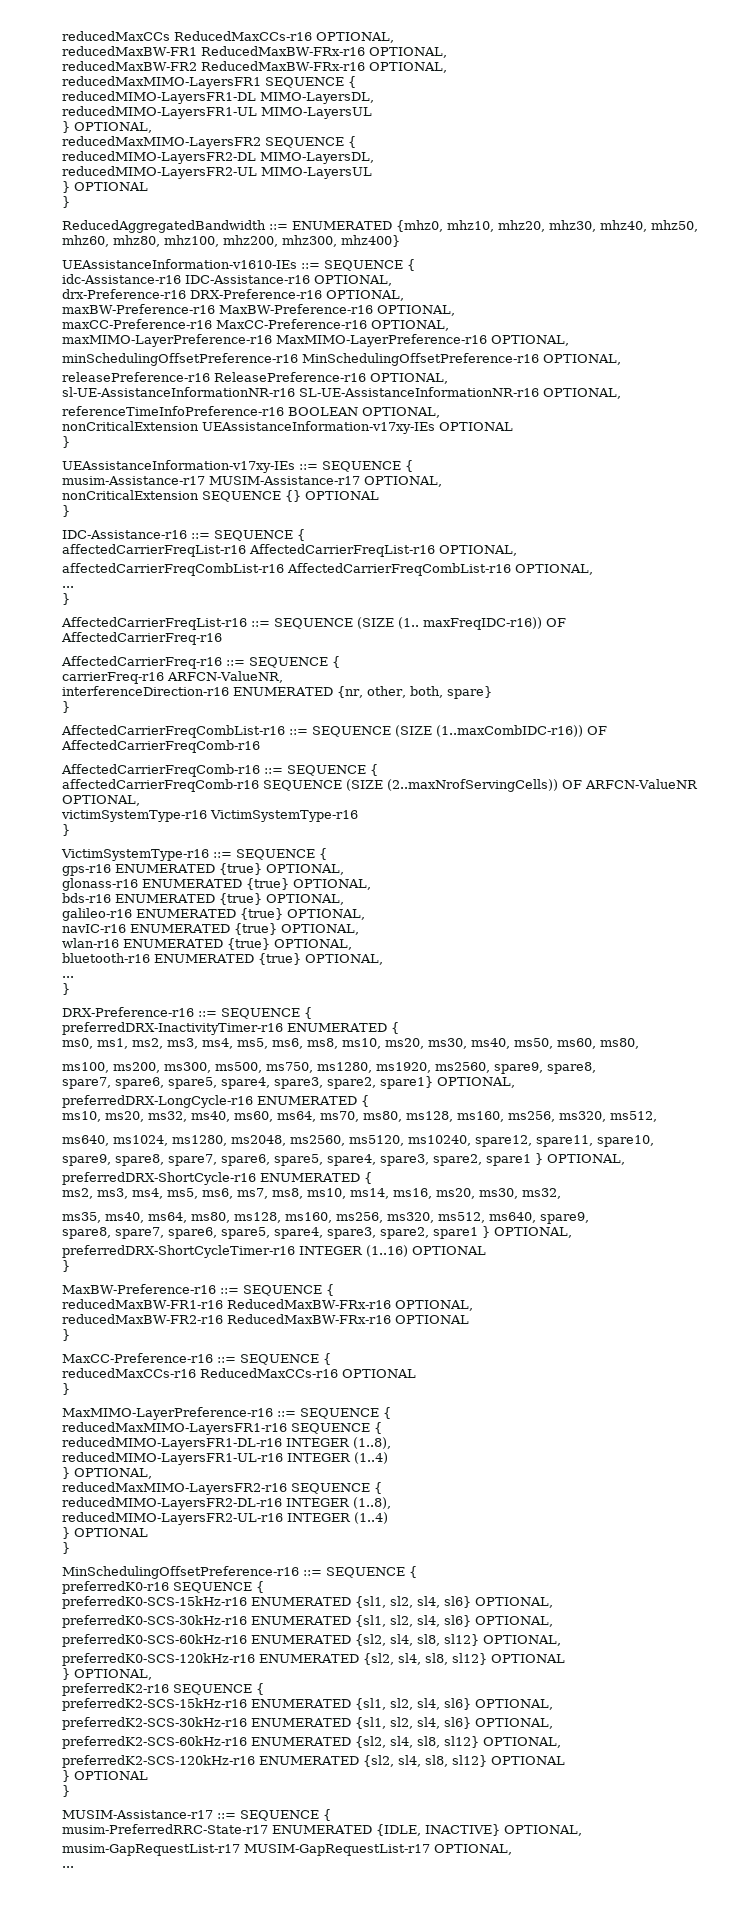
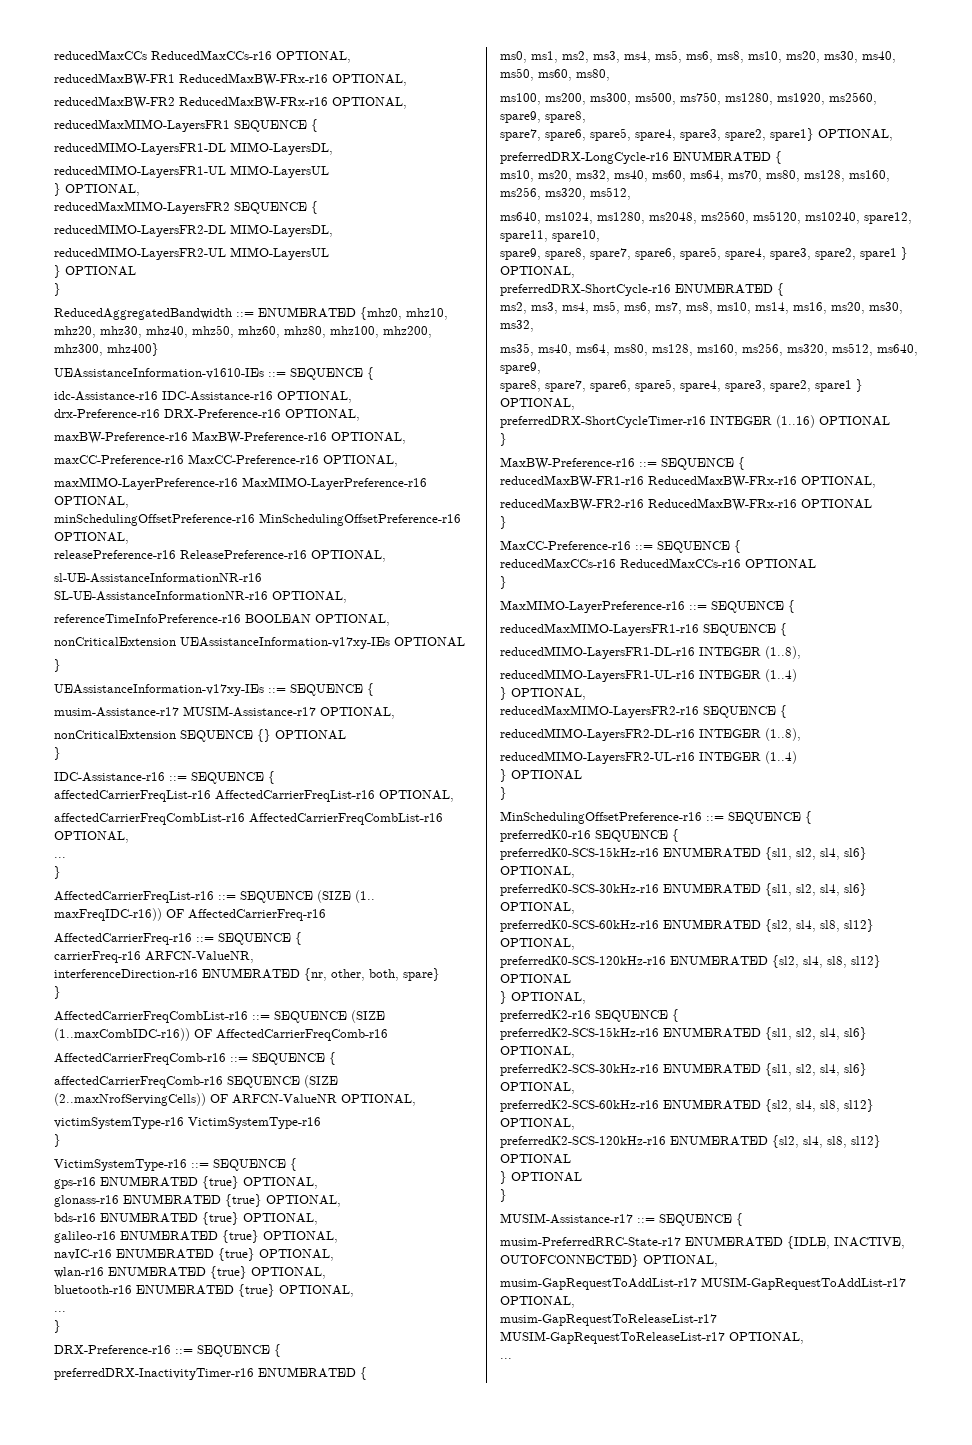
[425,1824,582,1836] [62,1844,430,1856] INACTIVE} OPTIONAL, // musim-GapRequestList-r17 MUSIM-GapRequestList-r17 -> [834,1237,905,1249] [500,1254,718,1267] [500,1277,906,1290] [500,1296,575,1308] [500,1314,717,1326] [500,1331,725,1344] INACTIVE, OUTOFCONNECTED} OPTIONAL, // musim-GapRequestToAddList-r17 MUSIM-GapRequestToAddList-r17 OPTIONAL, // musim-GapRequestToReleaseList-r17 MUSIM-GapRequestToReleaseList-r17

